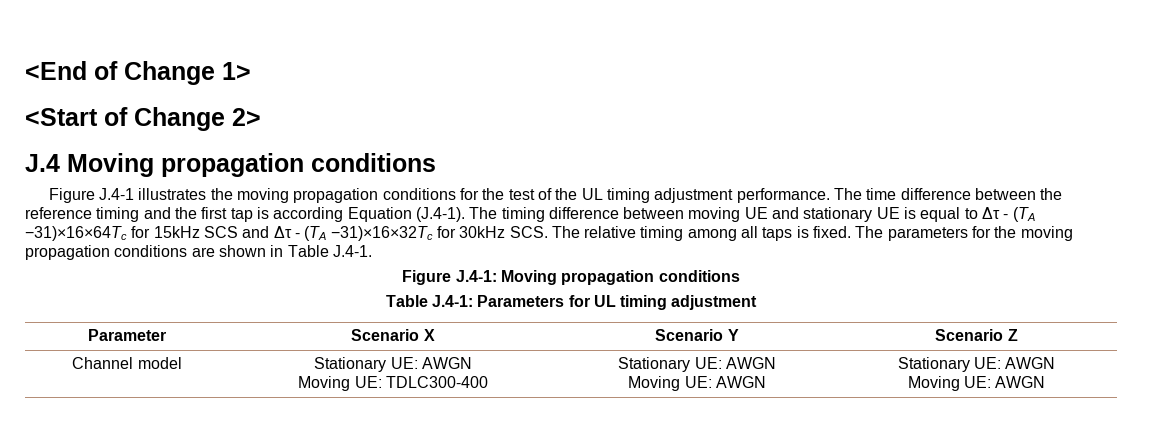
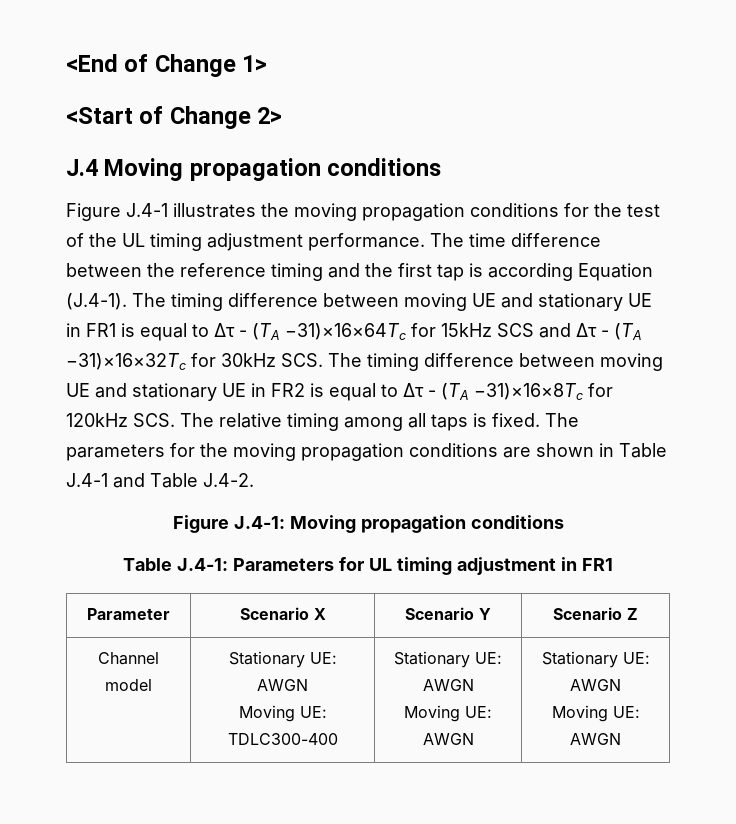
(900, 213) none -> [66,323,116,337] in FR1
(580, 232) none -> [367,353,663,371] [66,383,613,401] [66,413,214,427] timing difference between moving UE and stationary UE in FR2 is equal to Δτ - (TA −31)×16×8Tc for 120kHz SCS. The
[332,245,372,257] J.4-1. -> [66,473,254,488] J.4-1 and Table J.4-2.
(758, 302) none -> [561,557,613,571] in FR1

